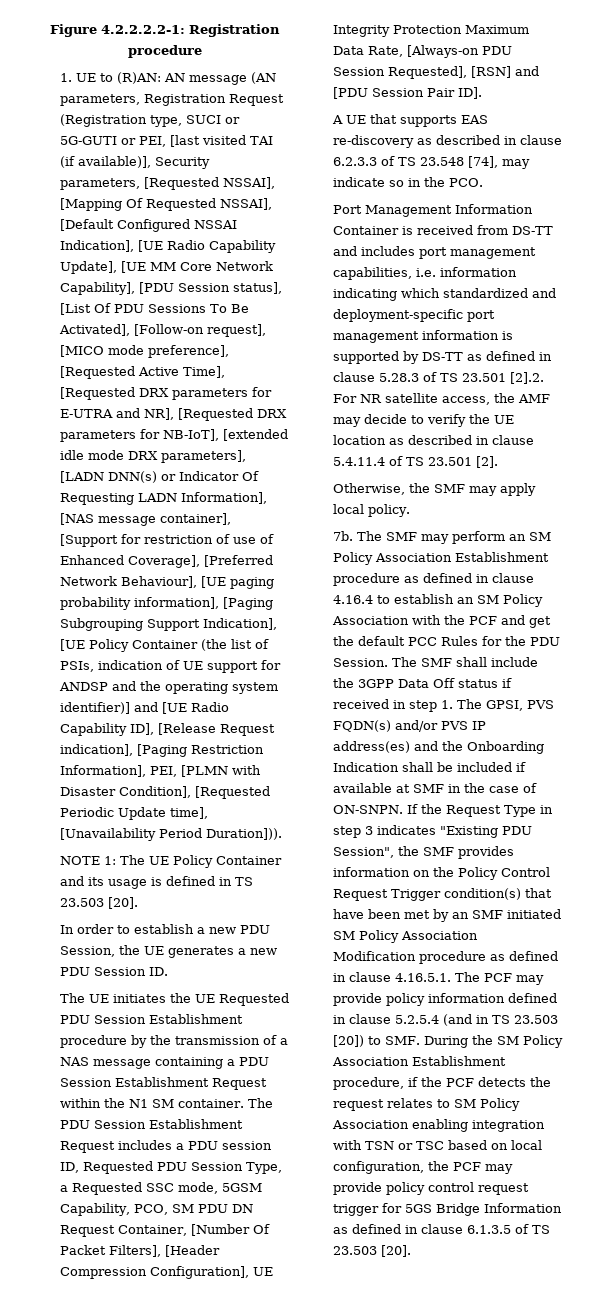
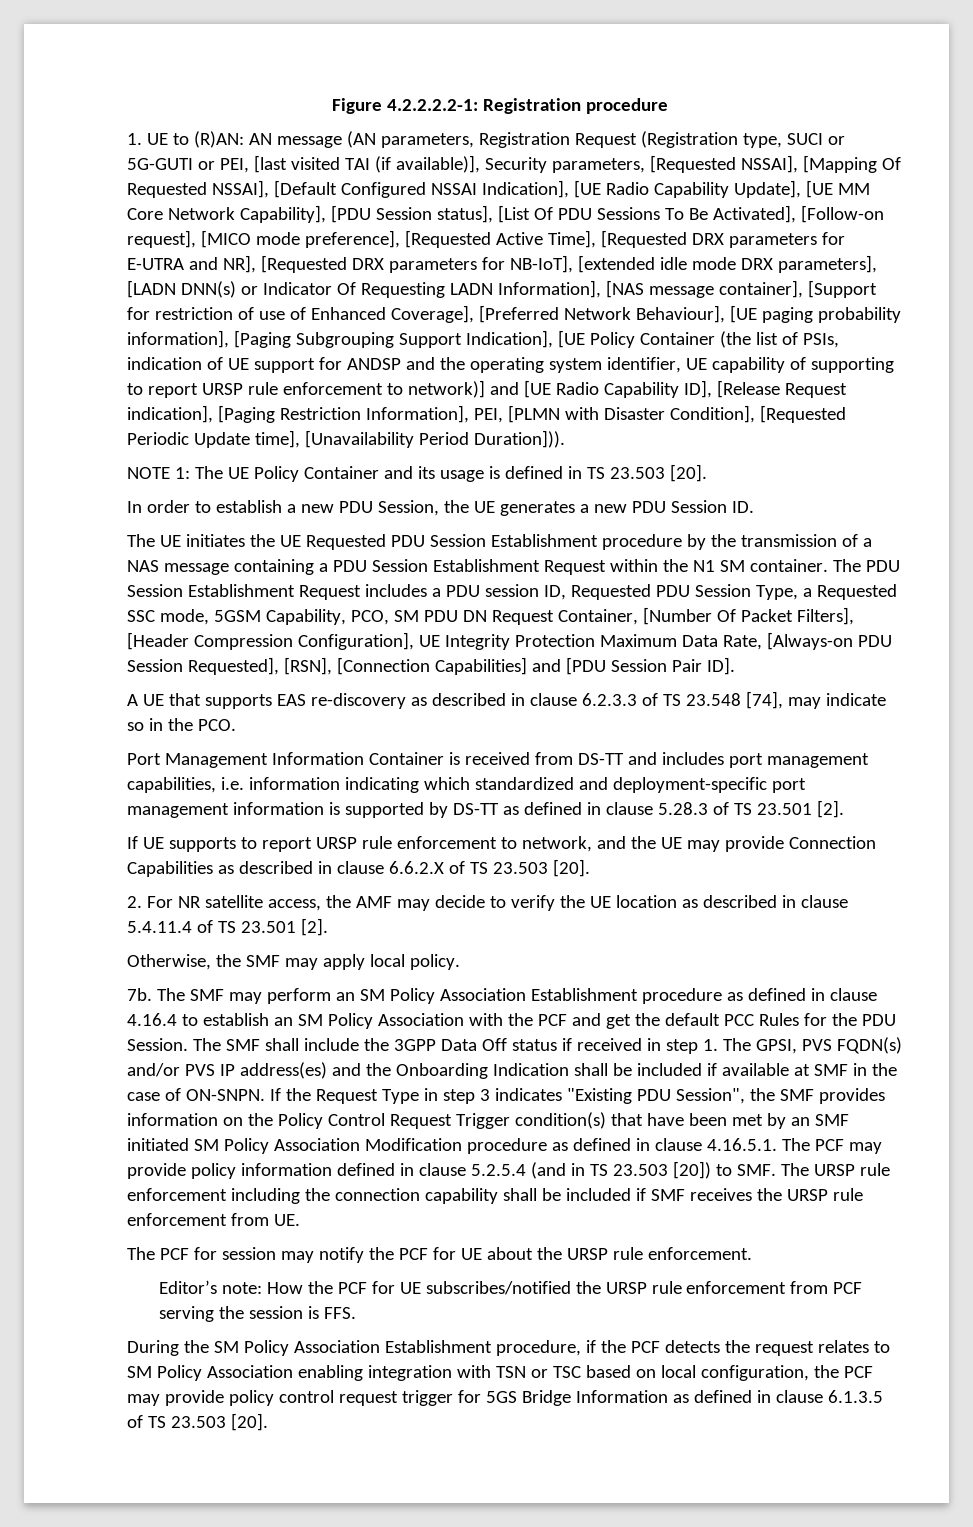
[59,702,130,714] identifier)] -> [607,357,895,373] [127,380,486,398] identifier, UE capability of supporting to report URSP rule enforcement to network)]
[470,66,511,78] [RSN] -> [284,657,528,675] [RSN], [Connection Capabilities]
[509,372,544,384] [2].2. -> [817,800,845,818] [127,836,877,852] [127,859,591,877] [127,896,143,908] [2]. // If UE supports to report URSP rule enforcement to network, and the UE may provide Connection Capabilities as described in clause 6.6.2.X of TS 23.503 [20]. // 2.
(420, 1040) none -> [781,1163,891,1176] [127,1188,864,1204] [127,1213,301,1226] [127,1247,753,1263] [158,1280,863,1295] [158,1306,356,1322] The URSP rule enforcement including the connection capability shall be included if SMF receives the URSP rule enforcement from UE. // The PCF for session may notify the PCF for UE about the URSP rule enforcement. // Editor’s note: How the PCF for UE subscribes/notified the URSP rule enforcement from PCF serving the session is FFS. //

